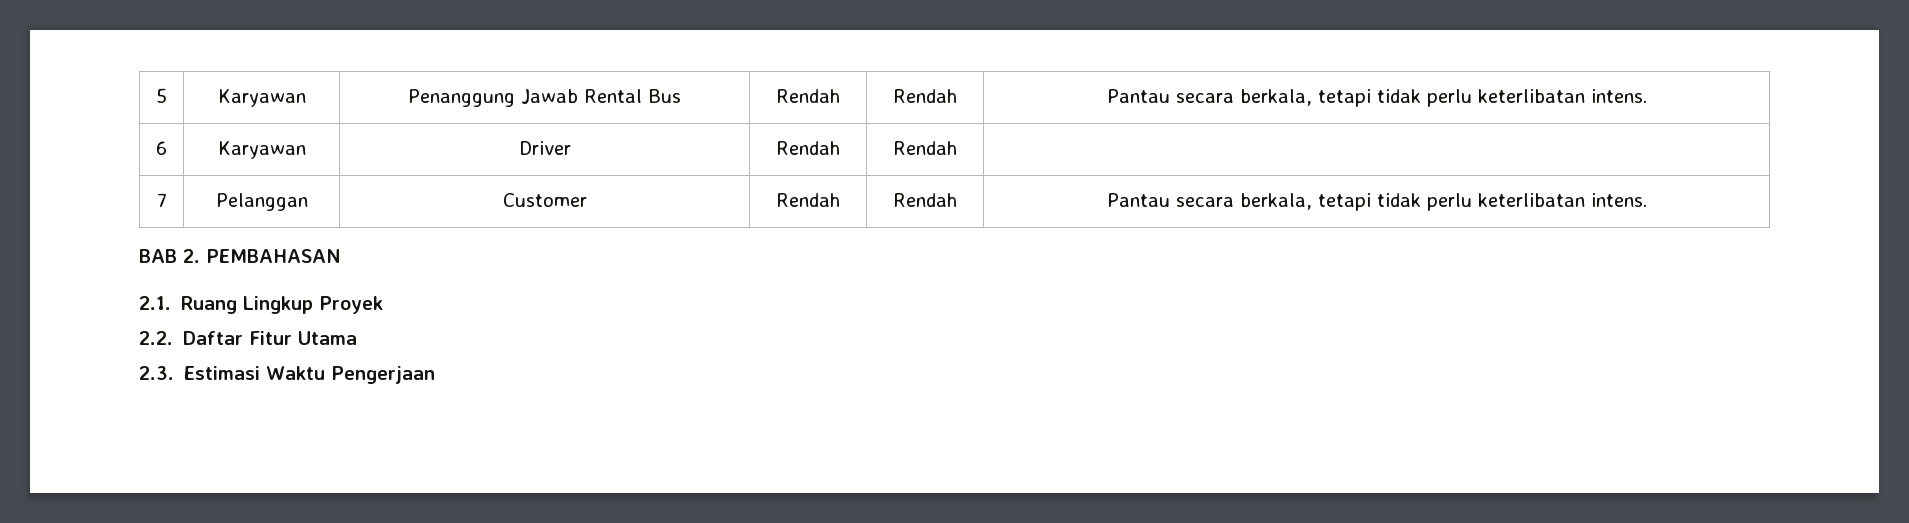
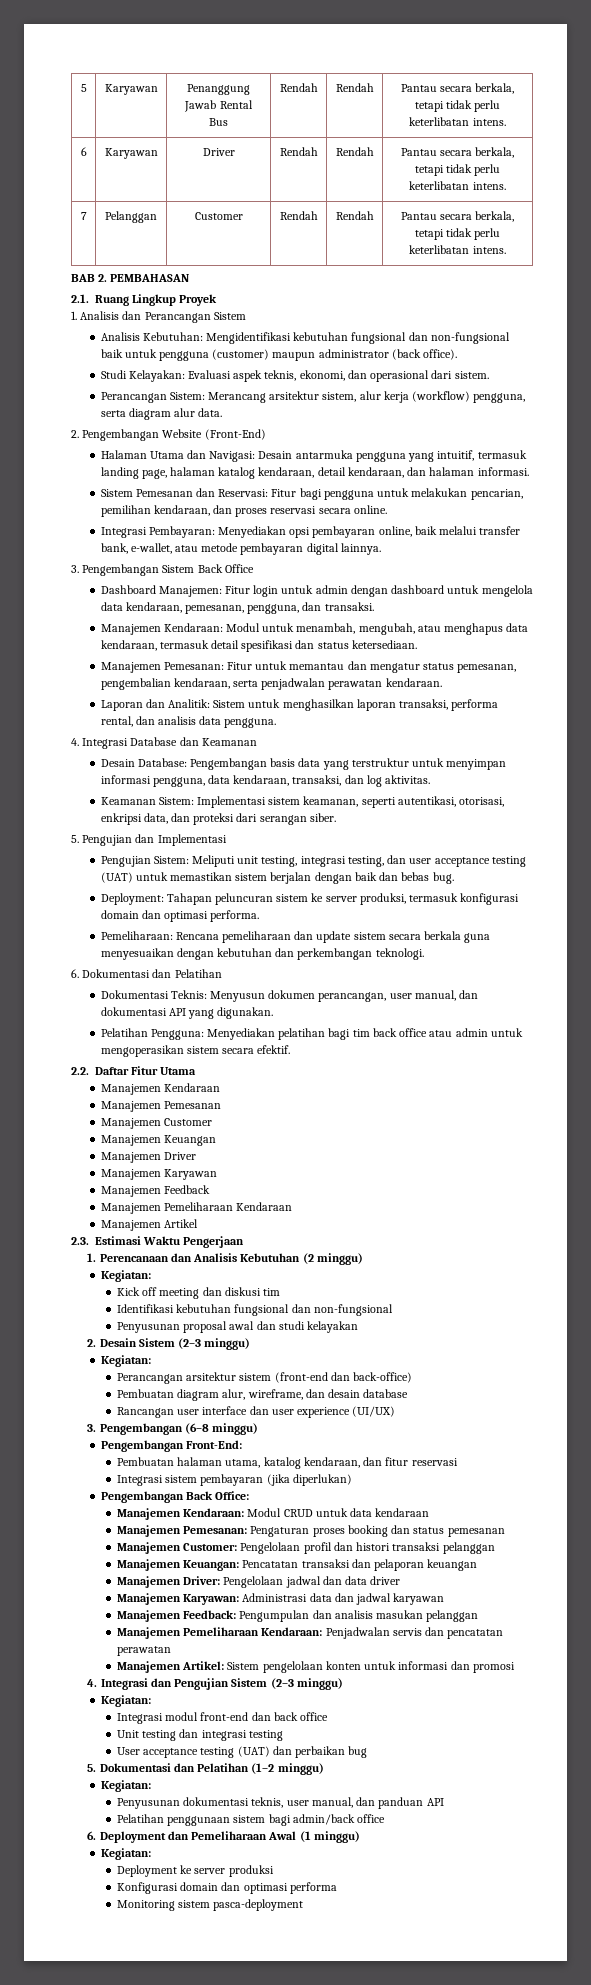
(957, 148) none -> [400,147,515,158] [414,164,501,176] [409,181,506,190] Pantau secara berkala, tetapi tidak perlu keterlibatan intens.
[139,331,358,345] [139,366,436,384] 2.2. Daftar Fitur Utama // 2.3. Estimasi Waktu Pengerjaan -> [71,311,246,323] [100,332,510,344] [100,349,458,361] [100,370,489,382] [100,391,526,403] [100,408,223,420] [71,429,266,441] [100,450,527,462] [100,467,529,479] [100,488,523,500] [100,505,387,517] [100,526,521,538] [100,543,381,555] [71,564,254,576] [100,585,533,597] [100,602,374,614] [100,623,529,635] [100,640,417,652] [100,661,517,673] [100,678,442,690] [100,699,499,711] [100,716,277,728] [71,737,257,749] [100,758,507,770] [100,775,431,787] [100,796,505,808] [100,813,336,825] [71,834,227,846] [100,855,526,867] [100,872,454,884] [100,893,520,905] [100,910,260,922] [100,931,491,943] [100,948,424,960] [71,969,222,978] [100,990,479,1002] [100,1007,274,1019] [100,1028,523,1040] [100,1045,291,1057] [71,1066,197,1075] [100,1083,220,1095] [100,1101,221,1112] [100,1118,212,1129] [100,1135,216,1146] [100,1152,196,1163] [100,1169,217,1180] [100,1185,210,1197] [100,1202,292,1214] [100,1219,198,1231] [71,1236,245,1248] [87,1253,363,1265] [100,1270,151,1282] [116,1287,281,1299] [116,1304,393,1316] [116,1321,359,1333] [87,1338,251,1350] [100,1355,151,1367] [116,1372,413,1384] [116,1389,409,1401] [116,1406,396,1418] [87,1423,259,1435] [100,1440,242,1452] [116,1457,458,1469] [116,1474,352,1486] [100,1491,249,1503] [116,1508,430,1520] [116,1525,505,1537] [116,1542,495,1554] [116,1559,478,1571] [116,1576,401,1588] [116,1593,445,1605] [116,1610,479,1622] [116,1627,504,1639] [116,1646,171,1656] [116,1661,515,1673] [87,1678,343,1690] [100,1695,151,1707] [116,1712,329,1724] [116,1729,283,1741] [116,1746,368,1758] [87,1763,324,1775] [100,1780,151,1792] [116,1797,444,1809] [116,1814,386,1826] [87,1831,360,1843] [100,1848,151,1860] [116,1865,274,1877] [116,1882,337,1894] [116,1899,304,1911] 1. Analisis dan Perancangan Sistem // Analisis Kebutuhan: Mengidentifikasi kebutuhan fungsional dan non-fungsional baik untuk pengguna (customer) maupun administrator (back office). // Studi Kelayakan: Evaluasi aspek teknis, ekonomi, dan operasional dari sistem. // Perancangan Sistem: Merancang arsitektur sistem, alur kerja (workflow) pengguna, serta diagram alur data. // 2. Pengembangan Website (Front-End) // Halaman Utama dan Navigasi: Desain antarmuka pengguna yang intuitif, termasuk landing page, halaman katalog kendaraan, detail kendaraan, dan halaman informasi. // Sistem Pemesanan dan Reservasi: Fitur bagi pengguna untuk melakukan pencarian, pemilihan kendaraan, dan proses reservasi secara online. // Integrasi Pembayaran: Menyediakan opsi pembayaran online, baik melalui transfer bank, e-wallet, atau metode pembayaran digital lainnya. // 3. Pengembangan Sistem Back Office // Dashboard Manajemen: Fitur login untuk admin dengan dashboard untuk mengelola data kendaraan, pemesanan, pengguna, dan transaksi. // Manajemen Kendaraan: Modul untuk menambah, mengubah, atau menghapus data kendaraan, termasuk detail spesifikasi dan status ketersediaan. // Manajemen Pemesanan: Fitur untuk memantau dan mengatur status pemesanan, pengembalian kendaraan, serta penjadwalan perawatan kendaraan. // Laporan dan Analitik: Sistem untuk menghasilkan laporan transaksi, performa rental, dan analisis data pengguna. // 4. Integrasi Database dan Keamanan // Desain Database: Pengembangan basis data yang terstruktur untuk menyimpan informasi pengguna, data kendaraan, transaksi, dan log aktivitas. // Keamanan Sistem: Implementasi sistem keamanan, seperti autentikasi, otorisasi, enkripsi data, dan proteksi dari serangan siber. // 5. Pengujian dan Implementasi // Pengujian Sistem: Meliputi unit testing, integrasi testing, dan user acceptance testing (UAT) untuk memastikan sistem berjalan dengan baik dan bebas bug. // Deployment: Tahapan peluncuran sistem ke server produksi, termasuk konfigurasi domain dan optimasi performa. // Pemeliharaan: Rencana pemeliharaan dan update sistem secara berkala guna menyesuaikan dengan kebutuhan dan perkembangan teknologi. // 6. Dokumentasi dan Pelatihan // Dokumentasi Teknis: Menyusun dokumen perancangan, user manual, dan dokumentasi API yang digunakan. // Pelatihan Pengguna: Menyediakan pelatihan bagi tim back office atau admin untuk mengoperasikan sistem secara efektif. // 2.2. Daftar Fitur Utama // Manajemen Kendaraan // Manajemen Pemesanan // Manajemen Customer // Manajemen Keuangan // Manajemen Driver // Manajemen Karyawan // Manajemen Feedback // Manajemen Pemeliharaan Kendaraan // Manajemen Artikel // 2.3. Estimasi Waktu Pengerjaan // 1. Perencanaan dan Analisis Kebutuhan (2 minggu) // Kegiatan: // Kick off meeting dan diskusi tim // Identifikasi kebutuhan fungsional dan non-fungsional // Penyusunan proposal awal dan studi kelayakan // 2. Desain Sistem (2–3 minggu) // Kegiatan: // Perancangan arsitektur sistem (front-end dan back-office) // Pembuatan diagram alur, wireframe, dan desain database // Rancangan user interface dan user experience (UI/UX) // 3. Pengembangan (6–8 minggu) // Pengembangan Front-End: // Pembuatan halaman utama, katalog kendaraan, dan fitur reservasi // Integrasi sistem pembayaran (jika diperlukan) // Pengembangan Back Office: // Manajemen Kendaraan: Modul CRUD untuk data kendaraan // Manajemen Pemesanan: Pengaturan proses booking dan status pemesanan // Manajemen Customer: Pengelolaan profil dan histori transaksi pelanggan // Manajemen Keuangan: Pencatatan transaksi dan pelaporan keuangan // Manajemen Driver: Pengelolaan jadwal dan data driver // Manajemen Karyawan: Administrasi data dan jadwal karyawan // Manajemen Feedback: Pengumpulan dan analisis masukan pelanggan // Manajemen Pemeliharaan Kendaraan: Penjadwalan servis dan pencatatan perawatan // Manajemen Artikel: Sistem pengelolaan konten untuk informasi dan promosi // 4. Integrasi dan Pengujian Sistem (2–3 minggu) // Kegiatan: // Integrasi modul front-end dan back office // Unit testing dan integrasi testing // User acceptance testing (UAT) dan perbaikan bug // 5. Dokumentasi dan Pelatihan (1–2 minggu) // Kegiatan: // Penyusunan dokumentasi teknis, user manual, dan panduan API // Pelatihan penggunaan sistem bagi admin/back office // 6. Deployment dan Pemeliharaan Awal (1 minggu) // Kegiatan: // Deployment ke server produksi // Konfigurasi domain dan optimasi performa // Monitoring sistem pasca-deployment

